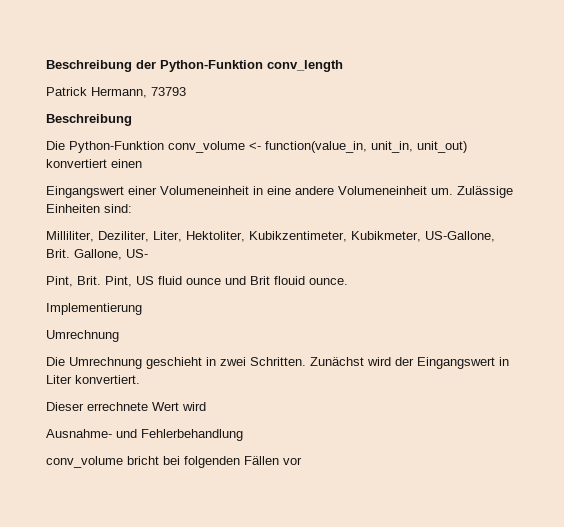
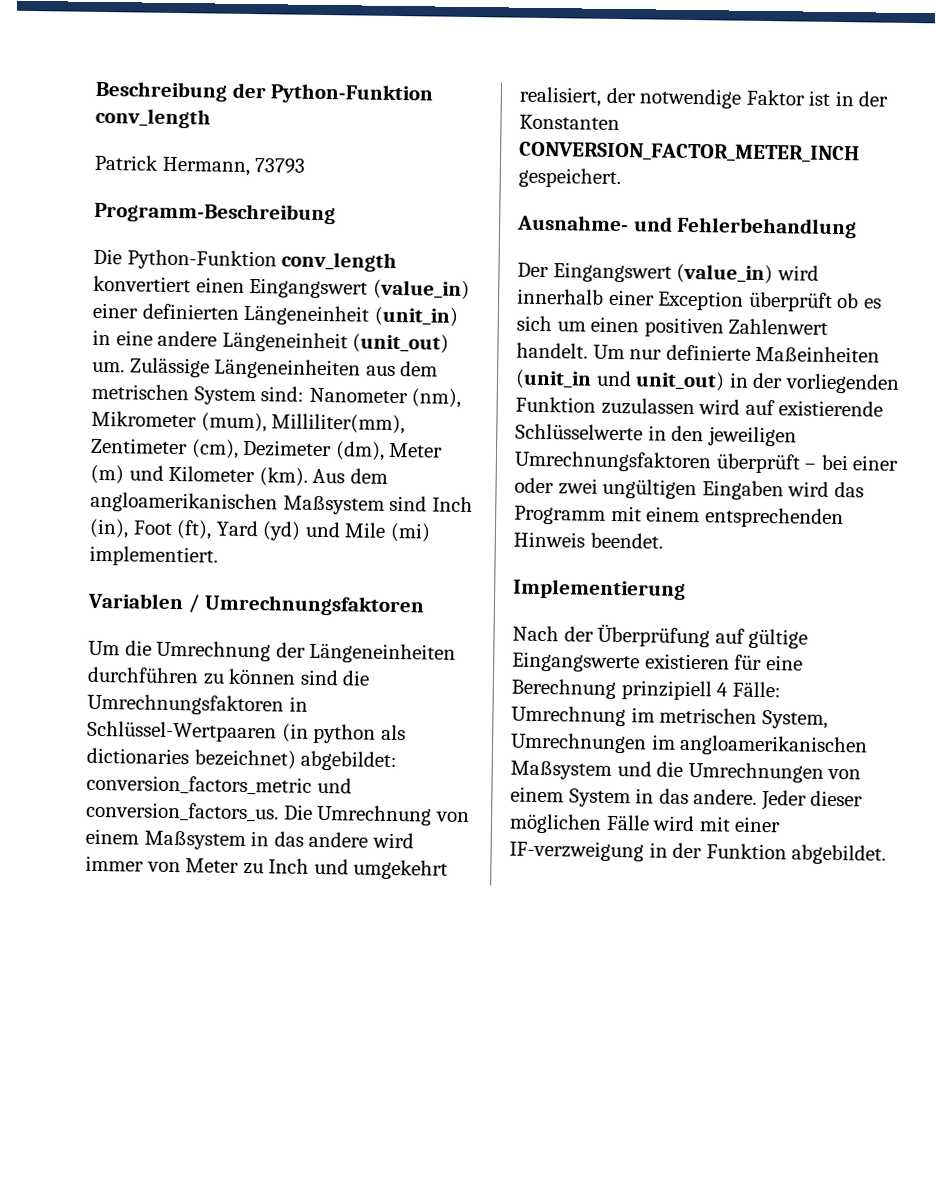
[46,114,132,126] Beschreibung -> [94,201,336,225] Programm-Beschreibung
[168,141,467,153] [46,159,142,168] [46,186,513,198] [46,204,132,213] [46,231,495,242] [46,249,148,260] [46,276,348,287] [46,303,142,315] [46,330,119,342] [46,357,509,369] [46,375,140,384] [46,402,206,411] [46,429,243,441] [46,456,302,468] conv_volume <- function(value_in, unit_in, unit_out) konvertiert einen // Eingangswert einer Volumeneinheit in eine andere Volumeneinheit um. Zulässige Einheiten sind: // Milliliter, Deziliter, Liter, Hektoliter, Kubikzentimeter, Kubikmeter, US-Gallone, Brit. Gallone, US- // Pint, Brit. Pint, US fluid ounce und Brit flouid ounce. // Implementierung // Umrechnung // Die Umrechnung geschieht in zwei Schritten. Zunächst wird der Eingangswert in Liter konvertiert. // Dieser errechnete Wert wird // Ausnahme- und Fehlerbehandlung // conv_volume bricht bei folgenden Fällen vor -> [281,251,398,273] [93,275,470,300] [92,302,458,327] [92,329,450,354] [92,357,439,380] [91,383,462,408] [91,410,406,435] [90,437,444,461] [90,464,388,487] [90,491,473,515] [89,518,431,543] [89,545,218,567] [87,592,426,617] [88,640,457,664] [87,666,371,686] [87,693,308,716] [87,720,406,744] [86,747,398,772] [86,774,352,795] [85,801,470,826] [85,828,414,850] [85,855,449,880] [519,86,889,109] [519,114,620,131] [519,141,860,164] [518,167,621,189] [517,214,858,239] [517,262,819,285] [517,288,882,312] [516,315,829,338] [516,342,881,363] [515,369,900,394] [515,396,884,417] [515,423,797,447] [514,450,900,474] [514,477,864,501] [514,505,844,529] [513,531,663,549] [513,578,686,600] [512,623,809,649] [512,651,803,673] [511,678,781,701] [511,705,828,729] [510,732,869,757] [510,760,862,783] [510,786,864,811] [509,813,782,834] [509,840,887,865] conv_length konvertiert einen Eingangswert (value_in) einer definierten Längeneinheit (unit_in) in eine andere Längeneinheit (unit_out) um. Zulässige Längeneinheiten aus dem metrischen System sind: Nanometer (nm), Mikrometer (mum), Milliliter(mm), Zentimeter (cm), Dezimeter (dm), Meter (m) und Kilometer (km). Aus dem angloamerikanischen Maßsystem sind Inch (in), Foot (ft), Yard (yd) und Mile (mi) implementiert. // Variablen / Umrechnungsfaktoren // Um die Umrechnung der Längeneinheiten durchführen zu können sind die Umrechnungsfaktoren in Schlüssel-Wertpaaren (in python als dictionaries bezeichnet) abgebildet: conversion_factors_metric und conversion_factors_us. Die Umrechnung von einem Maßsystem in das andere wird immer von Meter zu Inch und umgekehrt realisiert, der notwendige Faktor ist in der Konstanten CONVERSION_FACTOR_METER_INCH gespeichert. // Ausnahme- und Fehlerbehandlung // Der Eingangswert (value_in) wird innerhalb einer Exception überprüft ob es sich um einen positiven Zahlenwert handelt. Um nur definierte Maßeinheiten (unit_in und unit_out) in der vorliegenden Funktion zuzulassen wird auf existierende Schlüsselwerte in den jeweiligen Umrechnungsfaktoren überprüft – bei einer oder zwei ungültigen Eingaben wird das Programm mit einem entsprechenden Hinweis beendet. // Implementierung // Nach der Überprüfung auf gültige Eingangswerte existieren für eine Berechnung prinzipiell 4 Fälle: Umrechnung im metrischen System, Umrechnungen im angloamerikanischen Maßsystem und die Umrechnungen von einem System in das andere. Jeder dieser möglichen Fälle wird mit einer IF-verzweigung in der Funktion abgebildet.

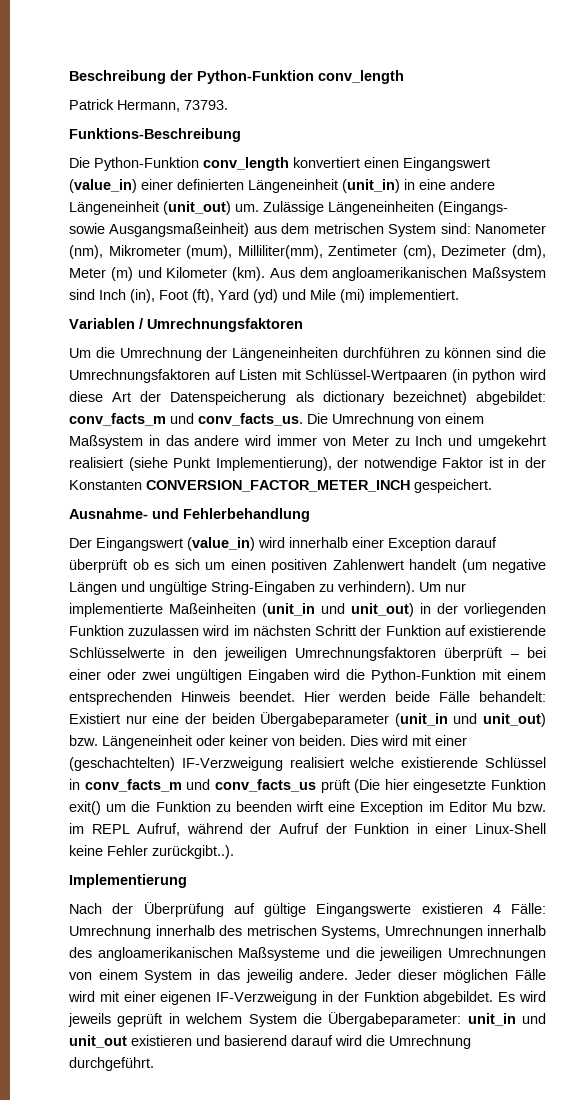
[254,158,307,174] [94,201,336,225] 73793 // Programm-Beschreibung -> [184,100,228,110] [69,128,241,142] 73793. // Funktions-Beschreibung
(362, 369) none -> [438,201,508,215] [69,223,250,237] (Eingangs- sowie Ausgangsmaßeinheit)
[288,696,308,712] [87,720,406,744] [86,747,398,772] [86,774,352,795] [85,801,279,822] in Schlüssel-Wertpaaren (in python als dictionaries bezeichnet) abgebildet: conversion_factors_metric und conversion_factors_us. -> [214,369,546,383] [69,391,546,405] [69,413,303,426] auf Listen mit Schlüssel-Wertpaaren (in python wird diese Art der Datenspeicherung als dictionary bezeichnet) abgebildet: conv_facts_m und conv_facts_us.
[519,86,601,107] realisiert, -> [69,457,332,471] realisiert (siehe Punkt Implementierung),
(745, 300) none -> [455,537,497,548] darauf
[516,342,588,359] handelt. -> [409,559,546,573] [69,581,415,595] handelt (um negative Längen und ungültige String-Eingaben zu verhindern).
[665,344,751,361] definierte -> [69,603,163,617] implementierte
(741, 407) none -> [233,625,441,636] im nächsten Schritt der Funktion
[833,481,864,498] [514,505,606,525] das Programm -> [346,669,477,683] die Python-Funktion
(663, 540) none -> [304,691,546,702] [69,712,546,727] [69,735,467,749] [69,757,546,771] [69,779,546,793] [69,801,546,815] [69,823,547,836] [69,845,234,859] Hier werden beide Fälle behandelt: Existiert nur eine der beiden Übergabeparameter (unit_in und unit_out) bzw. Längeneinheit oder keiner von beiden. Dies wird mit einer (geschachtelten) IF-Verzweigung realisiert welche existierende Schlüssel in conv_facts_m und conv_facts_us prüft (Die hier eingesetzte Funktion exit() um die Funktion zu beenden wirft eine Exception im Editor Mu bzw. im REPL Aufruf, während der Aufruf der Funktion in einer Linux-Shell keine Fehler zurückgibt..).
[734,654,803,671] [511,678,781,701] [511,705,828,729] [510,732,869,757] [510,760,612,780] für eine Berechnung prinzipiell 4 Fälle: Umrechnung im metrischen System, Umrechnungen im angloamerikanischen Maßsystem -> [492,903,546,914] [69,925,546,939] [69,947,321,961] 4 Fälle: Umrechnung innerhalb des metrischen Systems, Umrechnungen innerhalb des angloamerikanischen Maßsysteme
(684, 769) none -> [379,947,443,961] jeweiligen
(689, 796) none -> [245,969,293,983] jeweilig
[509,840,644,862] IF-verzweigung -> [160,991,318,1005] eigenen IF-Verzweigung
(887, 854) none -> [498,991,546,1002] [68,1012,546,1027] [69,1035,471,1049] [69,1057,154,1071] Es wird jeweils geprüft in welchem System die Übergabeparameter: unit_in und unit_out existieren und basierend darauf wird die Umrechnung durchgeführt.

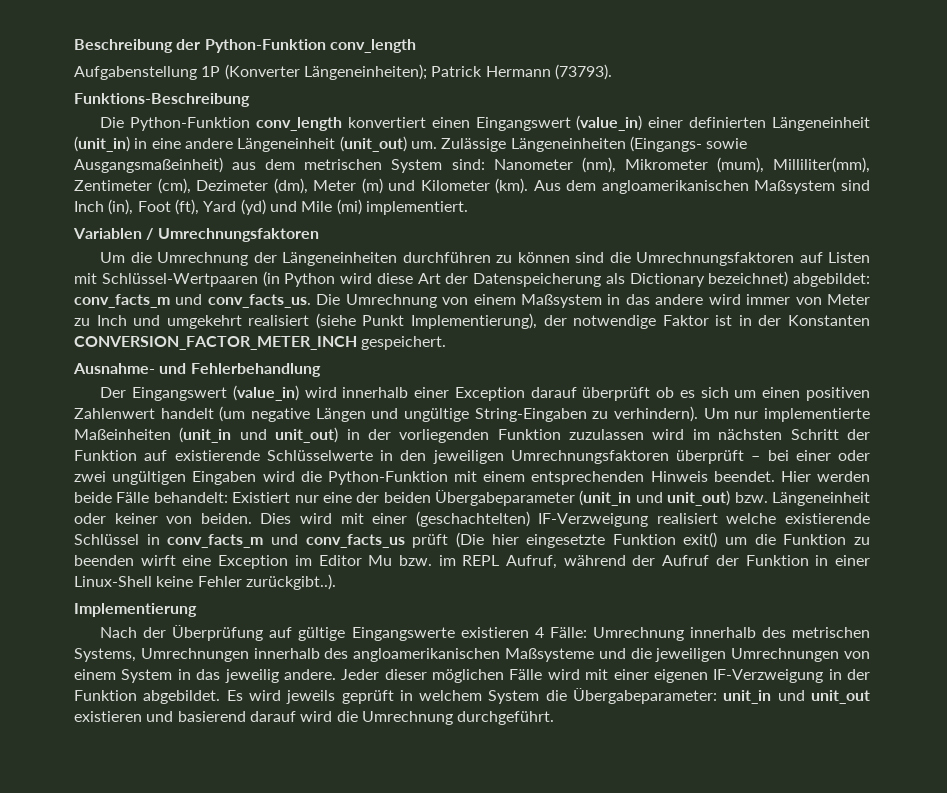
[69,99,228,112] Patrick Hermann, 73793. -> [74,64,612,80] Aufgabenstellung 1P (Konverter Längeneinheiten); Patrick Hermann (73793).
[472,369,516,383] python -> [284,273,336,287] Python
[322,391,385,405] dictionary -> [629,273,705,287] Dictionary

